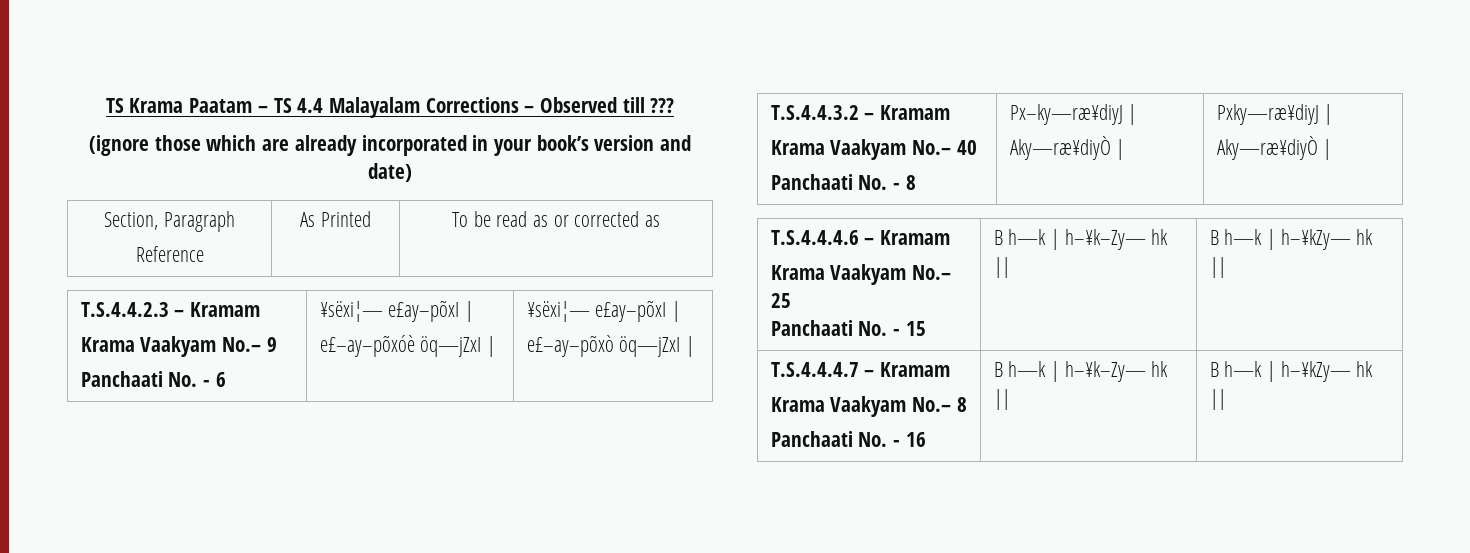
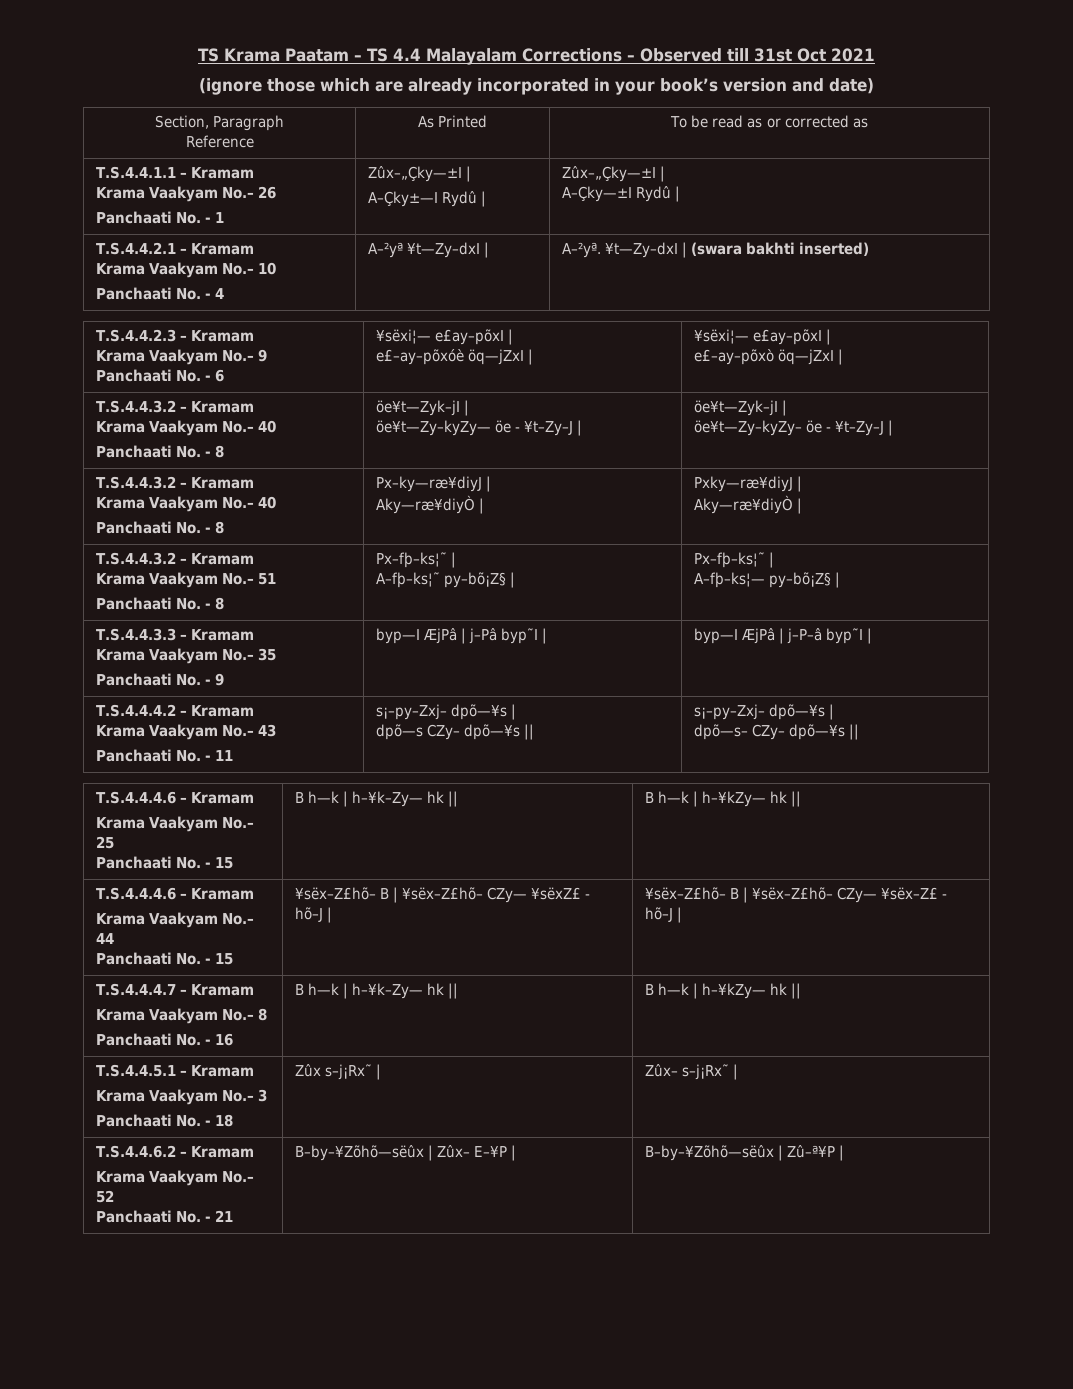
[650,98,675,113] ??? -> [754,48,875,62] 31st Oct 2021
(661, 221) none -> [95,166,254,179] [95,186,277,202] [95,211,225,224] [367,166,471,182] [367,191,486,207] [561,166,665,182] [561,186,680,202] [95,242,254,255] [95,262,277,278] [95,287,225,300] [367,242,489,258] [561,242,870,258] // T.S.4.4.1.1 – Kramam // Krama Vaakyam No.– 26 // Panchaati No. - 1 | Zûx–„Çky—±I | // A–Çky±—I Rydû | | Zûx–„Çky—±I | // A–Çky—±I Rydû | // T.S.4.4.2.1 – Kramam // Krama Vaakyam No.– 10 // Panchaati No. - 4 | A–²yª ¥t—Zy–dxI | | A–²yª. ¥t—Zy–dxI | (swara bakhti inserted)
(977, 147) none -> [95,445,225,458] [375,400,469,416] [375,420,583,436] [693,400,787,416] [693,420,894,436] [95,476,254,489] [95,496,277,512] // Panchaati No. - 8 | öe¥t—Zyk–jI | // öe¥t—Zy–kyZy— öe - ¥t–Zy–J | | öe¥t—Zyk–jI | // öe¥t—Zy–kyZy– öe - ¥t–Zy–J | // T.S.4.4.3.2 – Kramam // Krama Vaakyam No.– 40
(1332, 149) none -> [95,552,254,565] [95,572,277,588] [95,597,225,610] [375,552,456,568] [375,572,515,588] [693,552,774,568] [693,572,840,588] [95,628,254,641] [95,648,277,664] [95,673,225,686] [375,628,548,644] [693,628,873,644] [95,704,254,717] [95,724,277,740] [95,749,234,762] [375,704,516,720] [375,724,535,740] [693,704,834,720] [693,724,860,740] // T.S.4.4.3.2 – Kramam // Krama Vaakyam No.– 51 // Panchaati No. - 8 | Px–fþ–ks¦˜ | // A–fþ–ks¦˜ py–bõ¡Z§ | | Px–fþ–ks¦˜ | // A–fþ–ks¦— py–bõ¡Z§ | // T.S.4.4.3.3 – Kramam // Krama Vaakyam No.– 35 // Panchaati No. - 9 | byp—I ÆjPâ | j–Pâ byp˜I | | byp—I ÆjPâ | j–P–â byp˜I | // T.S.4.4.4.2 – Kramam // Krama Vaakyam No.– 43 // Panchaati No. - 11 | s¡–py–Zxj– dpõ—¥s | // dpõ—s CZy– dpõ—¥s || | s¡–py–Zxj– dpõ—¥s | // dpõ—s– CZy– dpõ—¥s ||
(1226, 267) none -> [95,887,254,900] [95,912,254,928] [95,933,114,944] [95,952,234,965] [294,887,591,903] [294,907,332,923] [644,887,948,903] [644,907,682,923] // T.S.4.4.4.6 – Kramam // Krama Vaakyam No.– 44 // Panchaati No. - 15 | ¥sëx–Z£hõ– B | ¥sëx–Z£hõ– CZy— ¥sëxZ£ - hõ–J | | ¥sëx–Z£hõ– B | ¥sëx–Z£hõ– CZy— ¥sëx–Z£ - hõ–J |
(1226, 399) none -> [95,1064,254,1077] [95,1089,268,1105] [95,1114,234,1127] [294,1064,381,1080] [644,1064,738,1080] [95,1145,254,1158] [95,1170,254,1186] [95,1190,114,1203] [95,1210,234,1223] [294,1145,517,1161] [644,1145,845,1161] // T.S.4.4.5.1 – Kramam // Krama Vaakyam No.– 3 // Panchaati No. - 18 | Zûx s–j¡Rx˜ | | Zûx– s–j¡Rx˜ | // T.S.4.4.6.2 – Kramam // Krama Vaakyam No.– 52 // Panchaati No. - 21 | B–by–¥Zõhõ—sëûx | Zûx– E–¥P | | B–by–¥Zõhõ—sëûx | Zû–ª¥P |

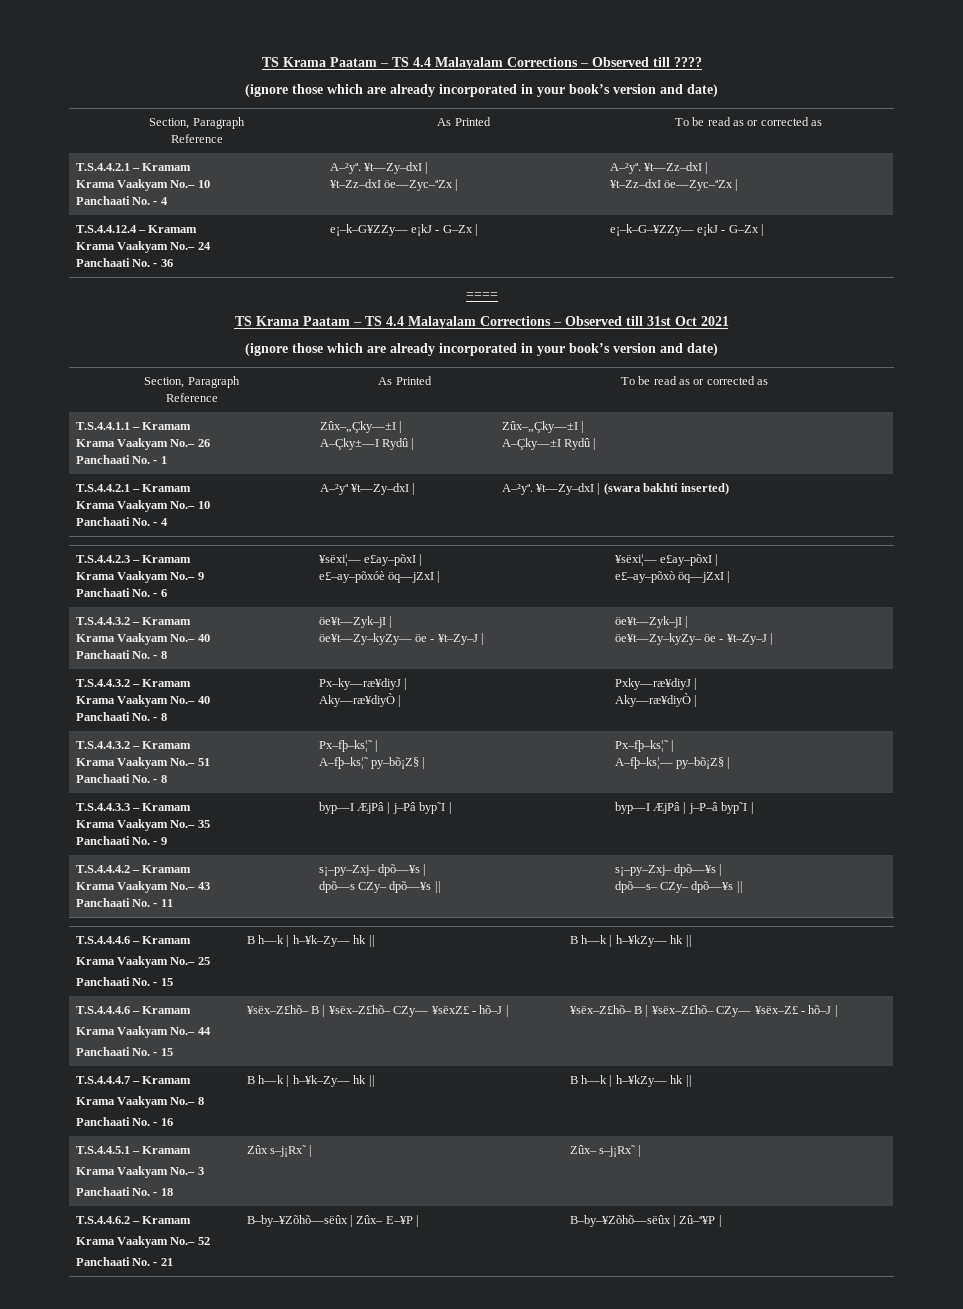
(749, 54) none -> [673,57,702,67] [245,84,718,97] [149,117,245,129] [170,134,223,143] [437,117,491,126] [674,117,823,126] [75,163,192,171] [75,179,210,191] [75,196,168,205] [329,162,429,174] [329,179,459,191] [609,162,709,174] [609,179,739,191] [75,225,198,233] [75,241,211,253] [75,258,173,267] [329,224,479,236] [609,224,765,236] [465,292,498,299] [234,316,643,329] ???? // (ignore those which are already incorporated in your book’s version and date) // Section, Paragraph // Reference | As Printed | To be read as or corrected as // T.S.4.4.2.1 – Kramam // Krama Vaakyam No.– 10 // Panchaati No. - 4 | A–²yª. ¥t—Zy–dxI | // ¥t–Zz–dxI öe—Zyc–ªZx | | A–²yª. ¥t—Zz–dxI | // ¥t–Zz–dxI öe—Zyc–ªZx | // T.S.4.4.12.4 – Kramam // Krama Vaakyam No.– 24 // Panchaati No. - 36 | e¡–k–G¥ZZy— e¡kJ - G–Zx | | e¡–k–G–¥ZZy— e¡kJ - G–Zx | // ==== // TS Krama Paatam – TS 4.4 Malayalam Corrections – Observed till

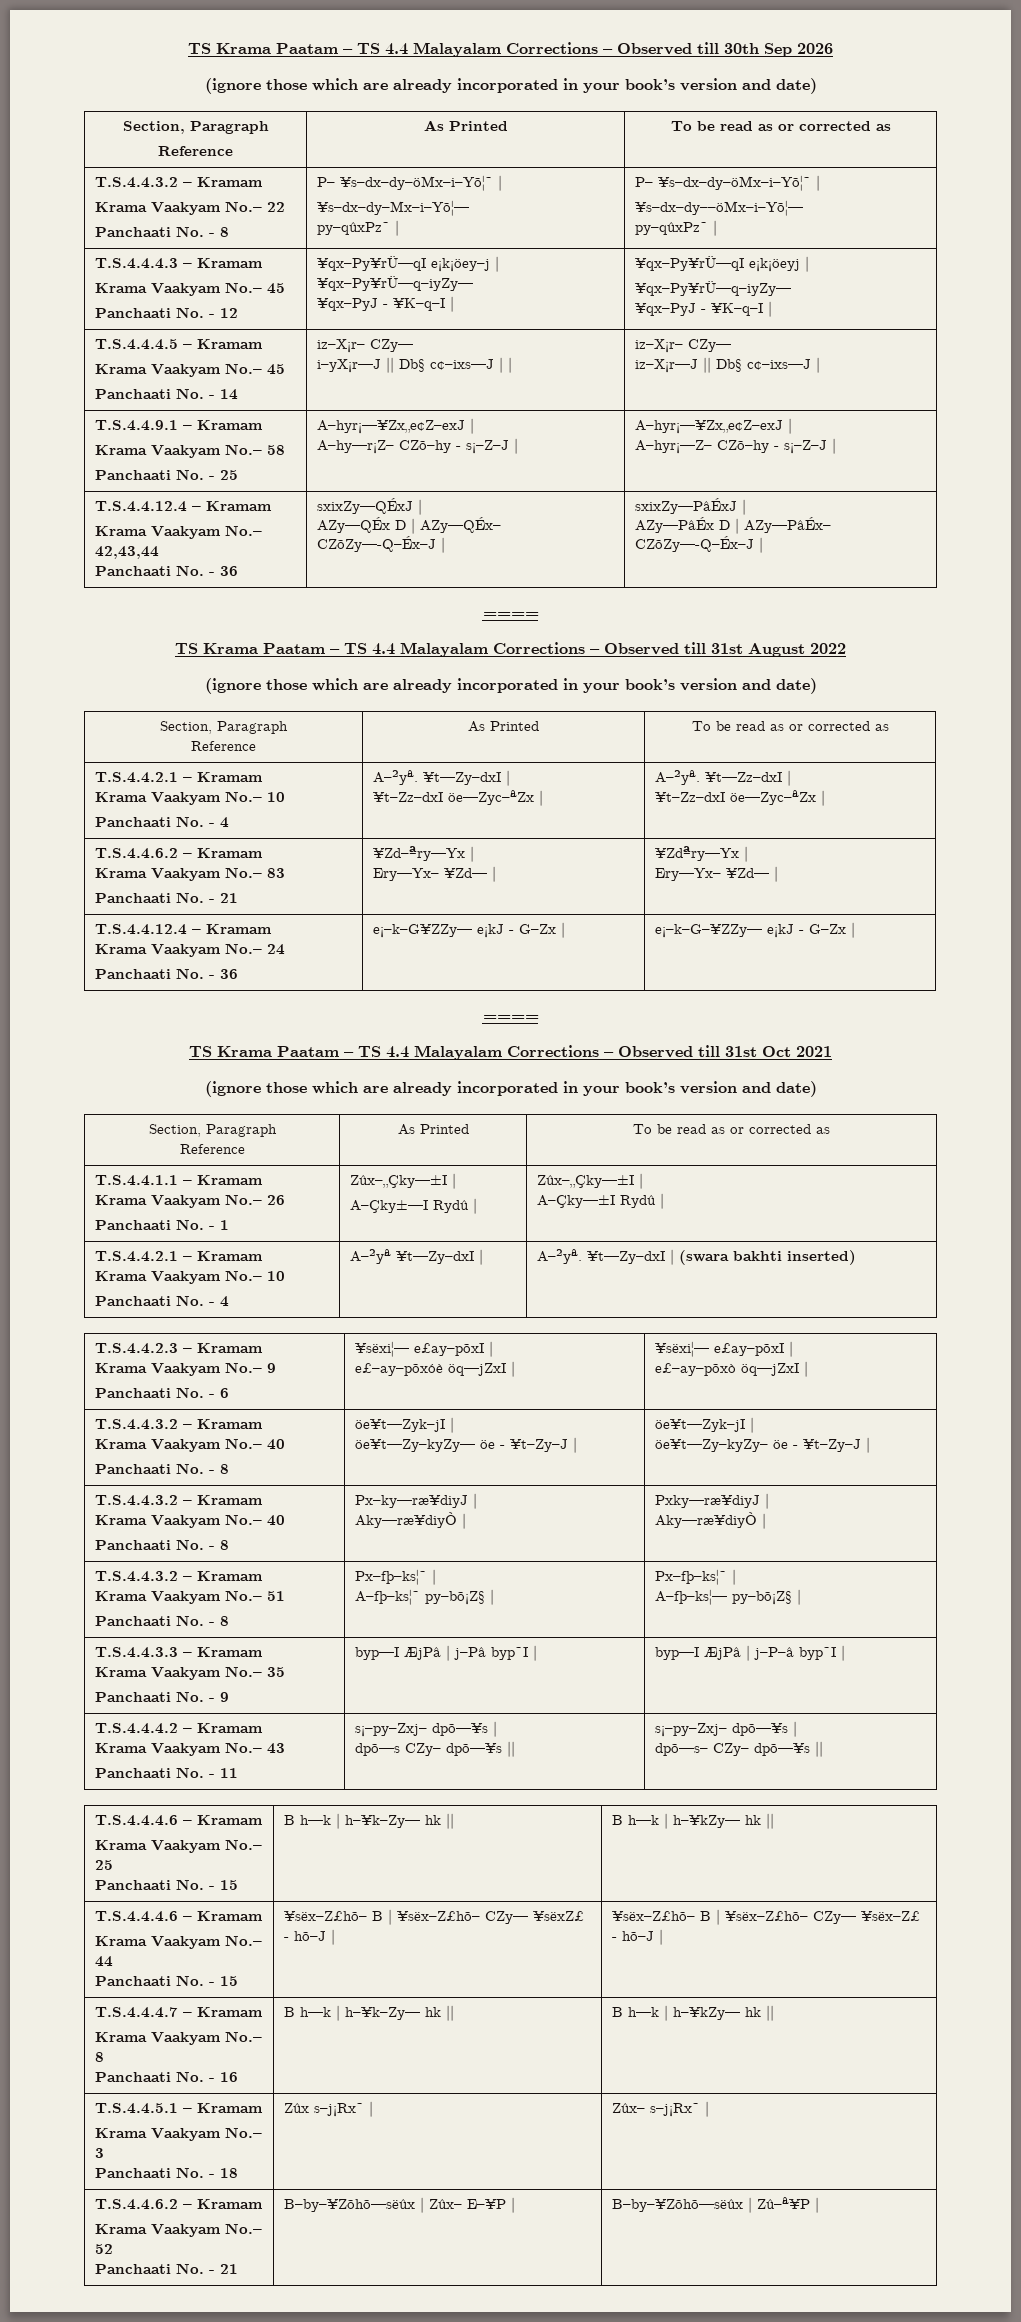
[673,57,702,67] ???? -> [724,43,833,57] [204,78,817,94] [122,121,269,134] [158,146,233,156] [423,120,508,131] [670,121,891,131] [95,177,264,188] [95,201,286,215] [95,226,230,237] [317,175,503,191] [317,200,470,216] [317,220,400,236] [635,175,821,191] [635,200,804,216] [635,220,718,236] [95,258,264,269] [95,282,286,296] [95,307,239,318] [317,256,500,272] [317,276,474,291] [317,296,455,312] [635,256,810,272] [635,281,792,296] [635,301,773,317] [95,339,264,350] [95,363,286,377] [95,388,239,400] [317,339,414,353] [317,357,513,373] [635,339,732,353] [635,357,821,373] [95,420,264,431] [95,444,286,458] [95,469,239,480] [317,418,475,434] [317,438,519,454] [635,418,793,434] [635,438,837,454] [95,501,273,512] [95,525,263,539] [95,546,160,559] [95,565,239,576] [317,498,423,515] [317,517,502,534] [317,536,446,553] [635,498,747,515] [635,517,832,534] [635,536,764,553] [482,612,539,618] [175,642,846,657] 30th Sep 2026 // (ignore those which are already incorporated in your book’s version and date) // Section, Paragraph // Reference | As Printed | To be read as or corrected as // T.S.4.4.3.2 – Kramam // Krama Vaakyam No.– 22 // Panchaati No. - 8 | P– ¥s–dx–dy–öMx–i–Yõ¦˜ | // ¥s–dx–dy–Mx–i–Yõ¦— // py–qûxPz˜ | | P– ¥s–dx–dy–öMx–i–Yõ¦˜ | // ¥s–dx–dy––öMx–i–Yõ¦— // py–qûxPz˜ | // T.S.4.4.4.3 – Kramam // Krama Vaakyam No.– 45 // Panchaati No. - 12 | ¥qx–Py¥rÜ—qI e¡k¡öey–j | ¥qx–Py¥rÜ—q–iyZy— // ¥qx–PyJ - ¥K–q–I | | ¥qx–Py¥rÜ—qI e¡k¡öeyj | // ¥qx–Py¥rÜ—q–iyZy— // ¥qx–PyJ - ¥K–q–I | // T.S.4.4.4.5 – Kramam // Krama Vaakyam No.– 45 // Panchaati No. - 14 | iz–X¡r– CZy— // i–yX¡r—J || Db§ c¢–ixs—J | | | iz–X¡r– CZy— // iz–X¡r—J || Db§ c¢–ixs—J | // T.S.4.4.9.1 – Kramam // Krama Vaakyam No.– 58 // Panchaati No. - 25 | A–hyr¡—¥Zx„e¢Z–exJ | // A–hy—r¡Z– CZõ–hy - s¡–Z–J | | A–hyr¡—¥Zx„e¢Z–exJ | // A–hyr¡—Z– CZõ–hy - s¡–Z–J | // T.S.4.4.12.4 – Kramam // Krama Vaakyam No.– 42,43,44 // Panchaati No. - 36 | sxixZy—QÉxJ | // AZy—QÉx D | AZy—QÉx– CZõZy—-Q–Éx–J | | sxixZy—PâÉxJ | // AZy—PâÉx D | AZy—PâÉx– CZõZy—-Q–Éx–J | // ==== // TS Krama Paatam – TS 4.4 Malayalam Corrections – Observed till 31st August 2022
(739, 185) none -> [95,848,264,859] [95,867,286,881] [95,892,239,903] [373,846,475,862] [373,866,497,882] [655,846,749,862] [655,866,779,882] // T.S.4.4.6.2 – Kramam // Krama Vaakyam No.– 83 // Panchaati No. - 21 | ¥Zd–ªry—Yx | // Ery—Yx– ¥Zd— | | ¥Zdªry—Yx | // Ery—Yx– ¥Zd— |

